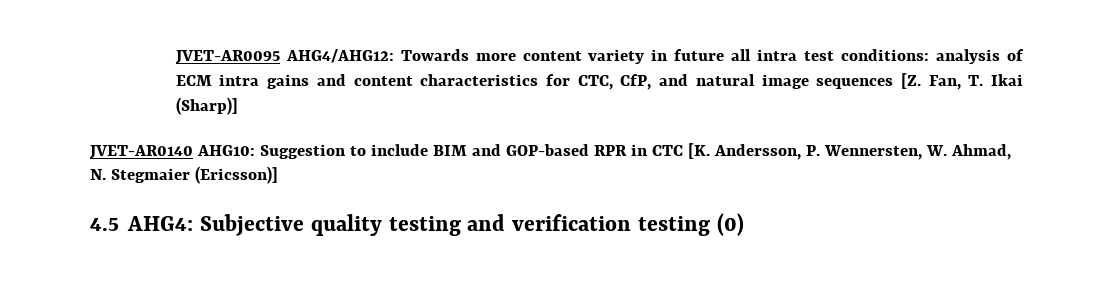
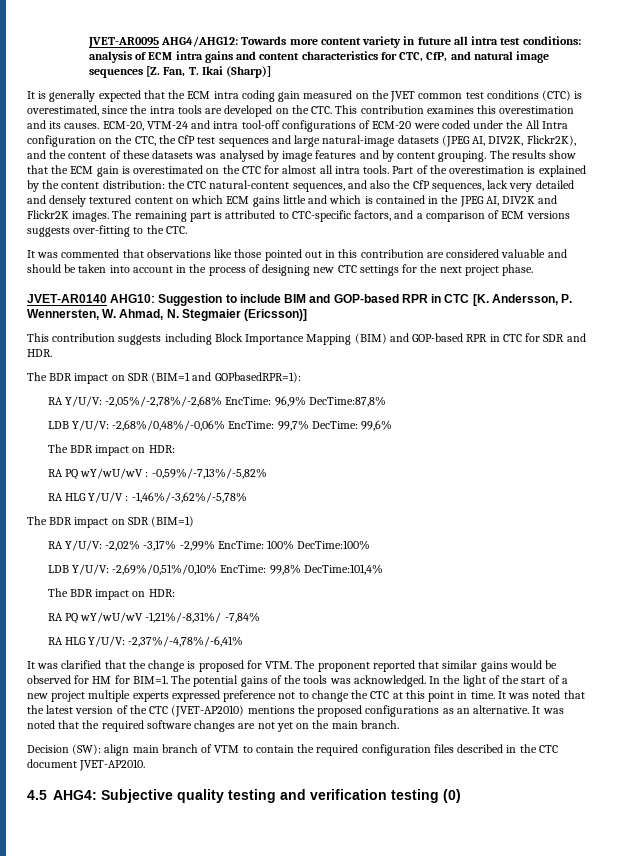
(238, 106) none -> [27,90,583,102] [27,105,575,117] [27,120,568,132] [27,135,576,147] [27,150,577,162] [27,165,586,177] [27,180,574,192] [27,195,558,207] [27,210,570,222] [27,225,187,237] [27,249,567,261] [27,264,534,276] // It is generally expected that the ECM intra coding gain measured on the JVET common test conditions (CTC) is overestimated, since the intra tools are developed on the CTC. This contribution examines this overestimation and its causes. ECM-20, VTM-24 and intra tool-off configurations of ECM-20 were coded under the All Intra configuration on the CTC, the CfP test sequences and large natural-image datasets (JPEG AI, DIV2K, Flickr2K), and the content of these datasets was analysed by image features and by content grouping. The results show that the ECM gain is overestimated on the CTC for almost all intra tools. Part of the overestimation is explained by the content distribution: the CTC natural-content sequences, and also the CfP sequences, lack very detailed and densely textured content on which ECM gains little and which is contained in the JPEG AI, DIV2K and Flickr2K images. The remaining part is attributed to CTC-specific factors, and a comparison of ECM versions suggests over-fitting to the CTC. // It was commented that observations like those pointed out in this contribution are considered valuable and should be taken into account in the process of designing new CTC settings for the next project phase.
(278, 175) none -> [27,333,586,345] [27,349,52,357] [27,372,301,384] [47,396,386,407] [47,420,393,431] [47,444,175,456] [47,468,267,480] [47,492,247,503] [27,516,195,528] [47,540,371,551] [47,564,383,575] [47,588,175,600] [47,612,260,624] [47,636,244,647] [27,660,558,672] [27,675,568,687] [27,690,585,702] [27,705,564,717] [27,720,399,732] [27,744,558,756] [27,759,146,771] // This contribution suggests including Block Importance Mapping (BIM) and GOP-based RPR in CTC for SDR and HDR. // The BDR impact on SDR (BIM=1 and GOPbasedRPR=1): // RA Y/U/V: -2,05%/-2,78%/-2,68% EncTime: 96,9% DecTime:87,8% // LDB Y/U/V: -2,68%/0,48%/-0,06% EncTime: 99,7% DecTime: 99,6% // The BDR impact on HDR: // RA PQ wY/wU/wV : -0,59%/-7,13%/-5,82% // RA HLG Y/U/V : -1,46%/-3,62%/-5,78% // The BDR impact on SDR (BIM=1) // RA Y/U/V: -2,02% -3,17% -2,99% EncTime: 100% DecTime:100% // LDB Y/U/V: -2,69%/0,51%/0,10% EncTime: 99,8% DecTime:101,4% // The BDR impact on HDR: // RA PQ wY/wU/wV -1,21%/-8,31%/ -7,84% // RA HLG Y/U/V: -2,37%/-4,78%/-6,41% // It was clarified that the change is proposed for VTM. The proponent reported that similar gains would be observed for HM for BIM=1. The potential gains of the tools was acknowledged. In the light of the start of a new project multiple experts expressed preference not to change the CTC at this point in time. It was noted that the latest version of the CTC (JVET-AP2010) mentions the proposed configurations as an alternative. It was noted that the required software changes are not yet on the main branch. // Decision (SW): align main branch of VTM to contain the required configuration files described in the CTC document JVET-AP2010.

